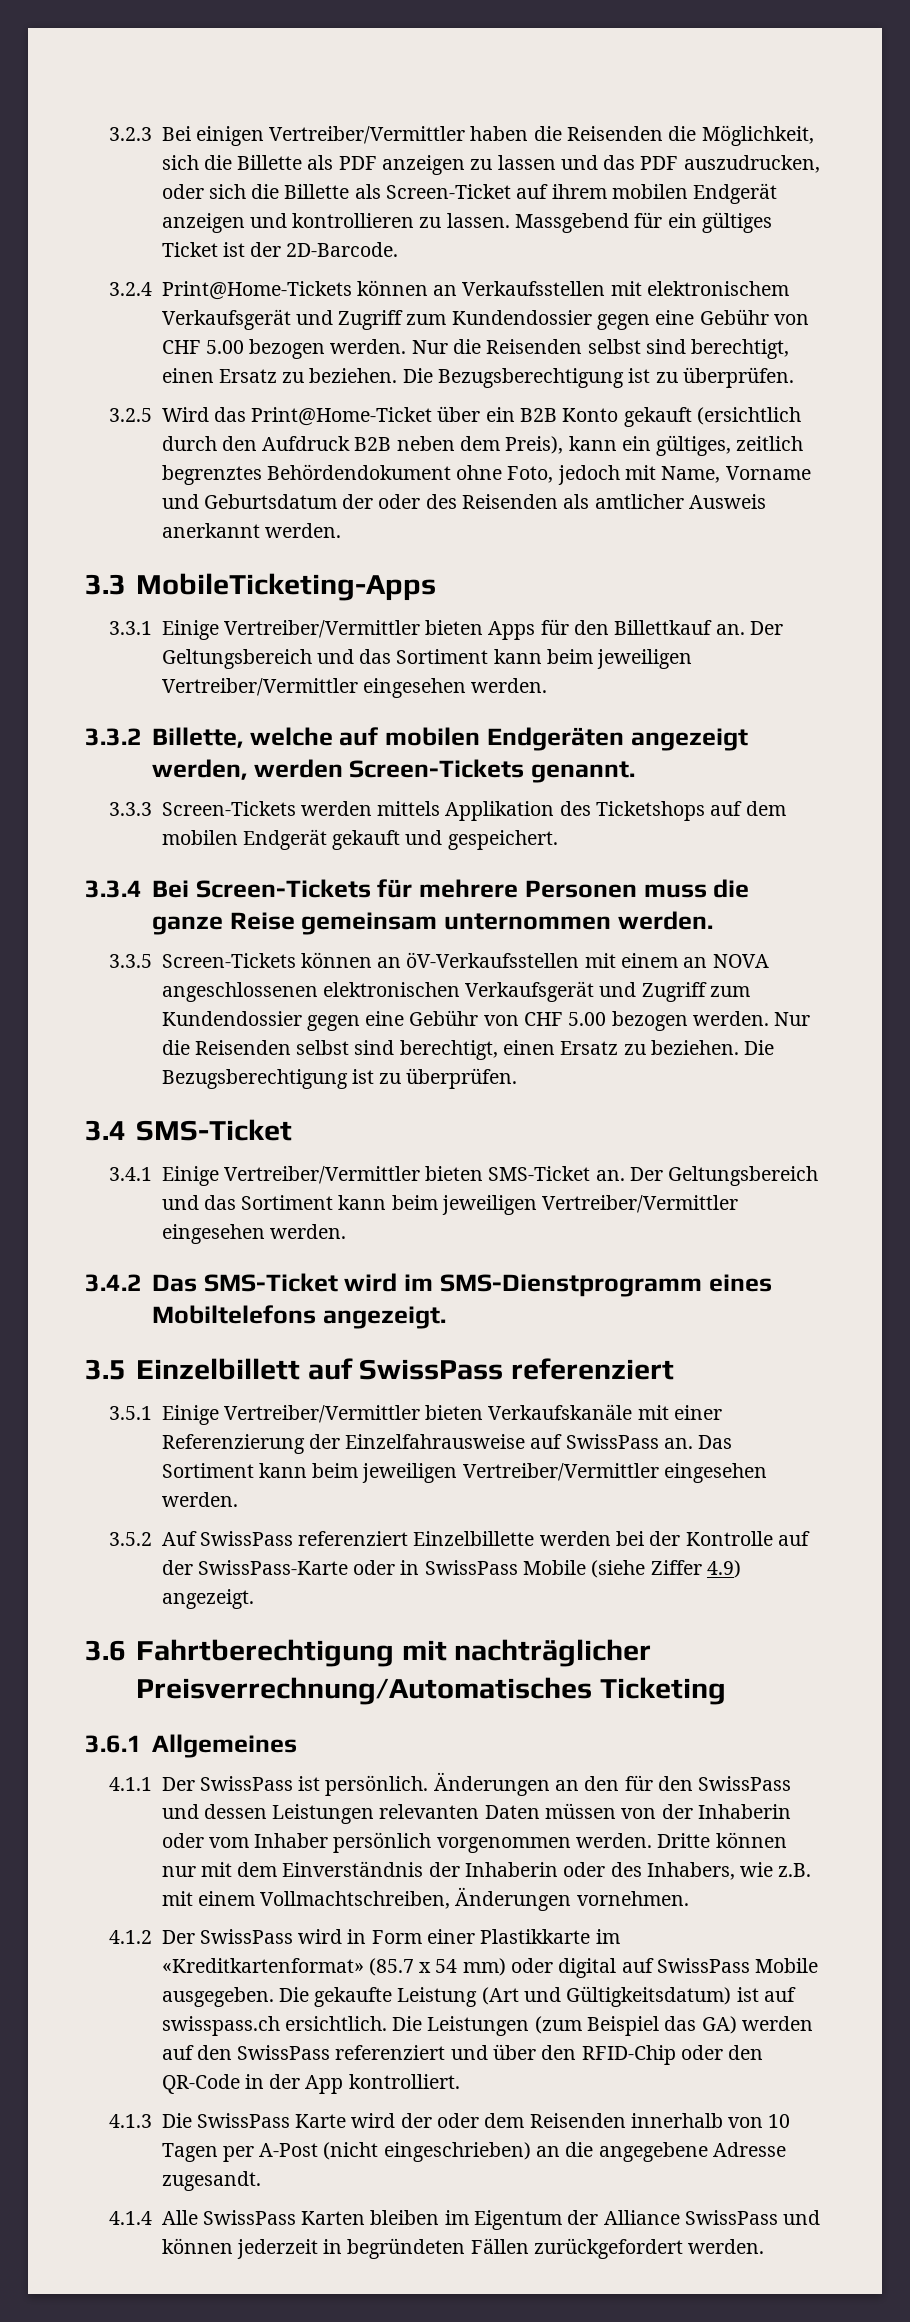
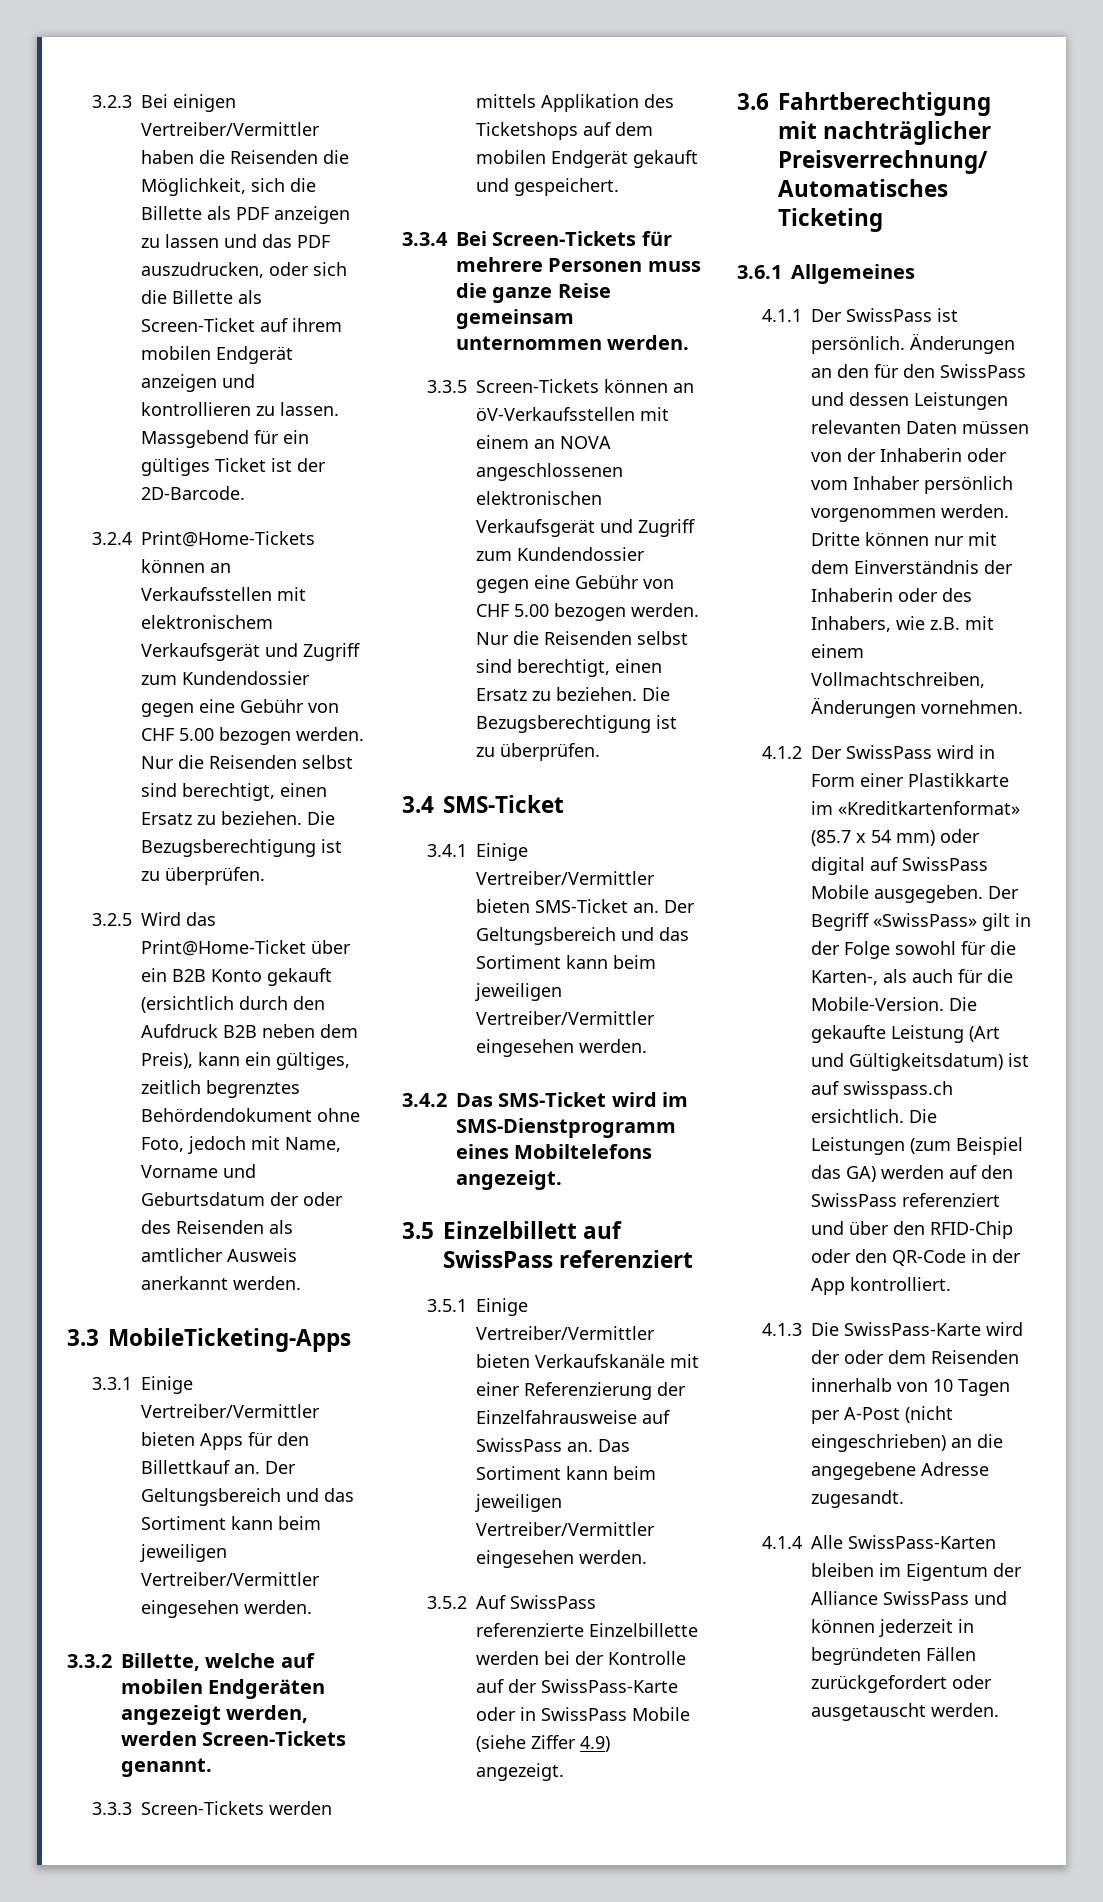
[298,1531,409,1546] referenziert -> [476,1623,585,1637] referenzierte
(274, 1997) none -> [988,886,1020,899] [811,913,1032,931] [811,941,1017,959] [811,969,1014,985] [811,997,945,1011] Der Begriff «SwissPass» gilt in der Folge sowohl für die Karten-, als auch für die Mobile-Version.
[196,2113,347,2128] SwissPass Karte -> [844,1322,982,1336] SwissPass-Karte
[202,2210,366,2225] SwissPass Karten -> [848,1535,997,1549] SwissPass-Karten
(684, 2248) none -> [952,1675,993,1689] [811,1703,927,1721] oder ausgetauscht

